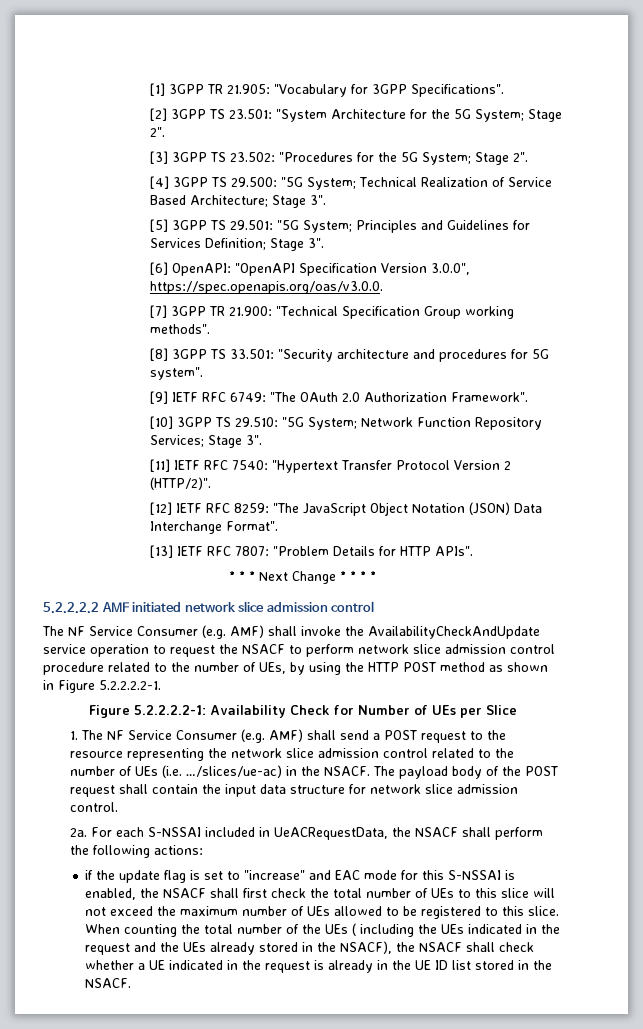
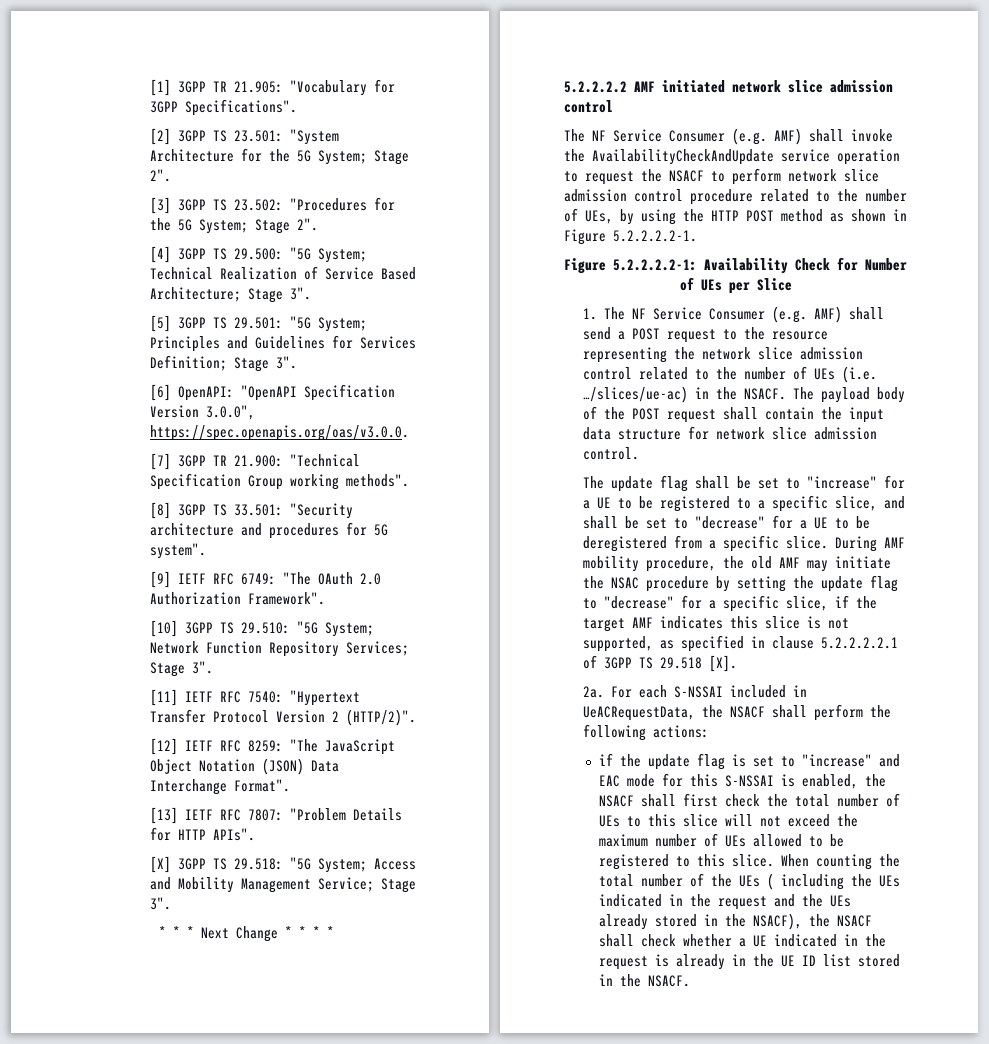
(473, 551) none -> [149,856,416,873] [149,877,416,893] [149,897,171,910] // [X] 3GPP TS 29.518: "5G System; Access and Mobility Management Service; Stage 3".
(118, 807) none -> [582,475,905,492] [582,495,905,512] [582,515,870,529] [582,535,905,552] [582,556,891,572] [582,575,898,592] [582,595,877,612] [582,616,849,632] [582,635,898,652] [582,655,737,672] // The update flag shall be set to "increase" for a UE to be registered to a specific slice, and shall be set to "decrease" for a UE to be deregistered from a specific slice. During AMF mobility procedure, the old AMF may initiate the NSAC procedure by setting the update flag to "decrease" for a specific slice, if the target AMF indicates this slice is not supported, as specified in clause 5.2.2.2.2.1 of 3GPP TS 29.518 [X].

